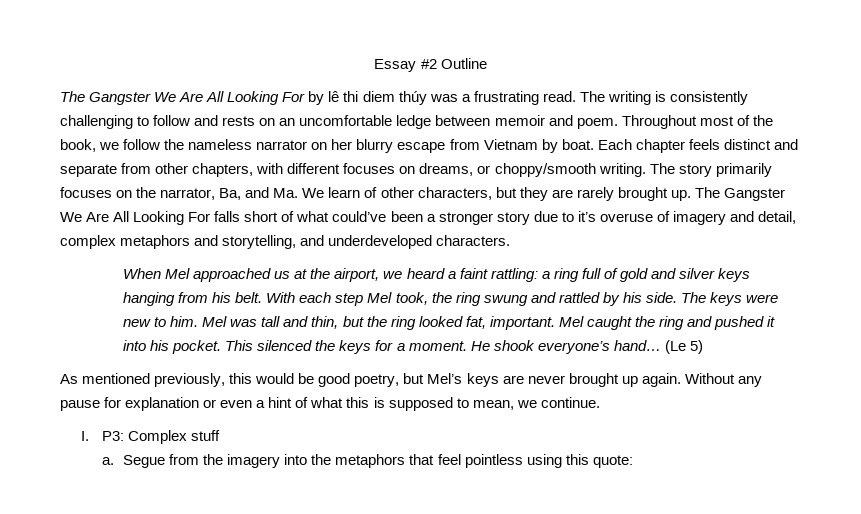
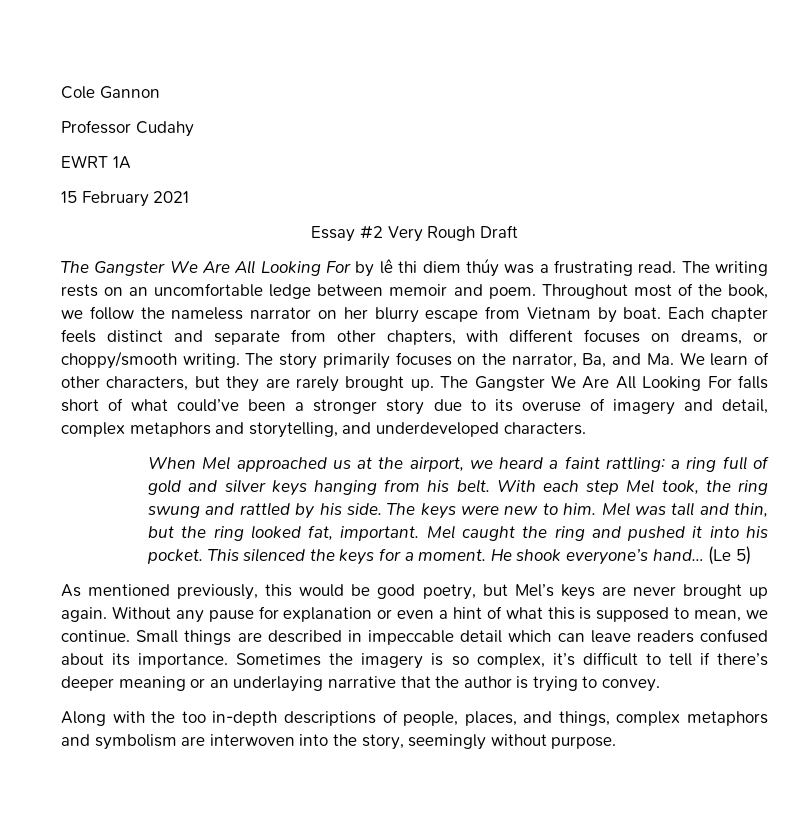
[374,58,487,72] Essay #2 Outline -> [61,86,160,99] [61,120,194,137] [61,155,131,169] [61,191,190,207] [311,225,518,242] Cole Gannon // Professor Cudahy // EWRT 1A // 15 February 2021 // Essay #2 Very Rough Draft
[654,91,748,105] [60,115,219,129] is consistently challenging to follow and -> (769, 268) none
[577,211,596,222] it’s -> [494,399,513,412] its
[81,430,221,444] [102,454,633,468] // I. P3: Complex stuff // a. Segue from the imagery into the metaphors that feel pointless using this quote: -> [136,629,768,645] [61,652,768,669] [61,676,661,692] [61,710,768,726] [61,734,617,750] Small things are described in impeccable detail which can leave readers confused about its importance. Sometimes the imagery is so complex, it’s difficult to tell if there’s deeper meaning or an underlaying narrative that the author is trying to convey. // Along with the too in-depth descriptions of people, places, and things, complex metaphors and symbolism are interwoven into the story, seemingly without purpose.

